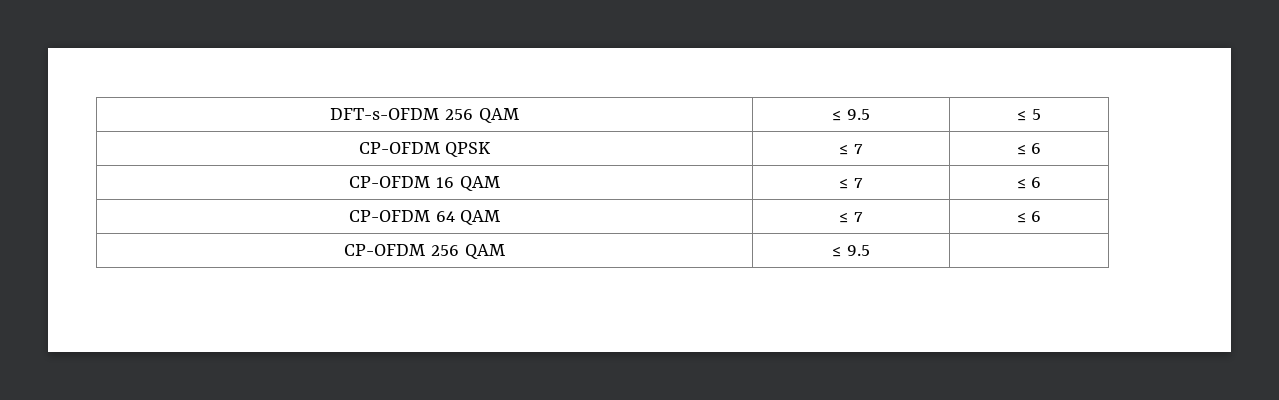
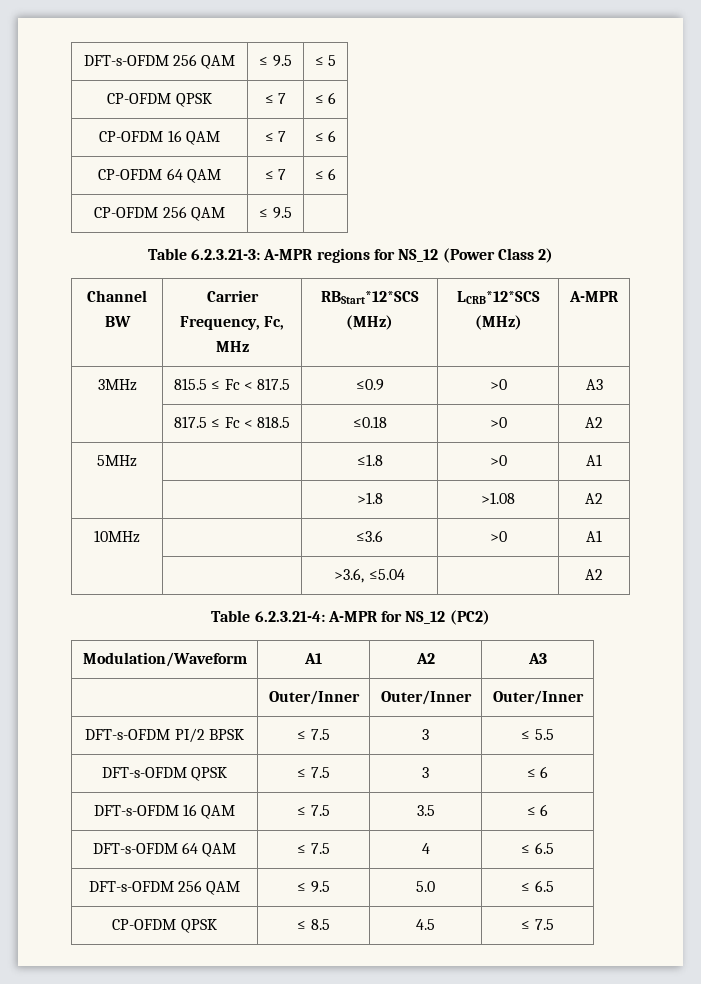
(870, 250) none -> [147,248,554,263] [87,290,147,302] [104,316,131,327] [206,290,259,302] [179,316,285,330] [215,341,249,352] [320,291,419,304] [346,315,393,330] [456,291,540,304] [474,315,522,330] [569,291,619,302] [97,379,137,391] [173,378,291,390] [355,379,384,391] [489,379,507,390] [585,379,603,390] [173,416,291,428] [352,416,387,428] [489,417,507,428] [585,417,603,428] [97,455,137,467] [356,454,383,466] [489,455,507,466] [586,454,602,466] [356,492,383,504] [481,492,515,504] [585,493,603,504] [94,530,140,543] [356,530,383,542] [489,531,507,542] [586,530,602,542] [334,568,405,583] [585,569,603,580] [211,610,490,625] [82,652,247,667] [304,653,322,664] [415,653,435,664] [527,653,547,664] [268,690,360,705] [380,690,472,705] [492,690,584,705] [85,728,244,743] [297,729,330,740] [422,729,429,740] [521,729,554,740] [101,767,228,781] [297,767,330,778] [422,767,429,778] [526,766,549,778] [93,804,236,819] [297,805,330,816] [416,805,435,816] [526,804,549,816] [92,842,237,857] [297,843,330,854] [421,843,430,854] [521,842,554,854] [88,880,241,895] [297,881,330,893] [416,881,435,892] [521,880,554,892] [112,919,217,933] [297,919,330,930] [416,919,435,930] [521,919,554,930] // Table 6.2.3.21-3: A-MPR regions for NS_12 (Power Class 2) // Channel BW | Carrier Frequency, Fc, MHz | RBStart*12*SCS (MHz) | LCRB*12*SCS (MHz) | A-MPR // 3MHz | 815.5 ≤ Fc < 817.5 | ≤0.9 | >0 | A3 // | 817.5 ≤ Fc < 818.5 | ≤0.18 | >0 | A2 // 5MHz | | ≤1.8 | >0 | A1 // | | >1.8 | >1.08 | A2 // 10MHz | | ≤3.6 | >0 | A1 // | | >3.6, ≤5.04 | | A2 // Table 6.2.3.21-4: A-MPR for NS_12 (PC2) // Modulation/Waveform | A1 | A2 | A3 // | Outer/Inner | Outer/Inner | Outer/Inner // DFT-s-OFDM PI/2 BPSK | ≤ 7.5 | 3 | ≤ 5.5 // DFT-s-OFDM QPSK | ≤ 7.5 | 3 | ≤ 6 // DFT-s-OFDM 16 QAM | ≤ 7.5 | 3.5 | ≤ 6 // DFT-s-OFDM 64 QAM | ≤ 7.5 | 4 | ≤ 6.5 // DFT-s-OFDM 256 QAM | ≤ 9.5 | 5.0 | ≤ 6.5 // CP-OFDM QPSK | ≤ 8.5 | 4.5 | ≤ 7.5

